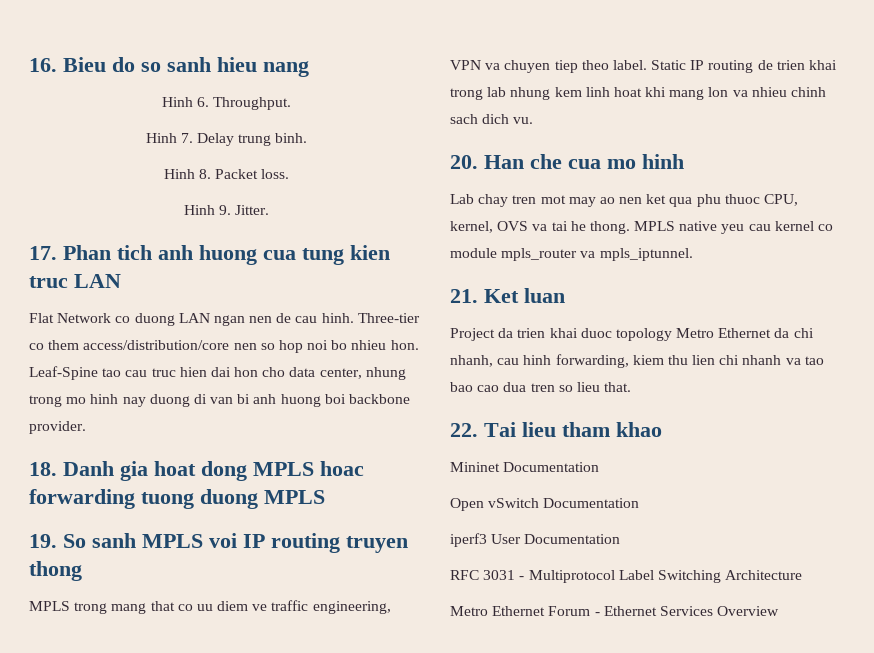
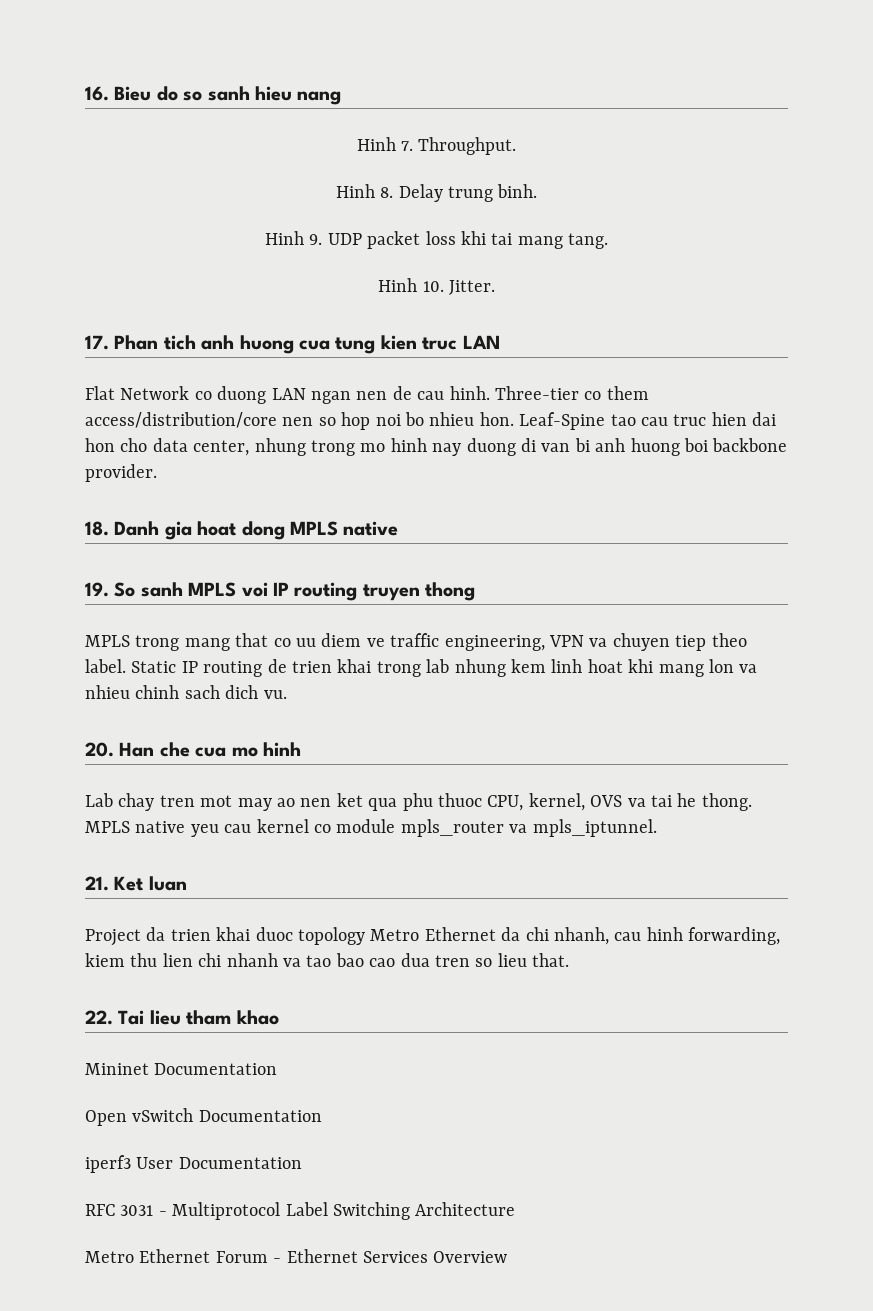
[197,97,209,107] 6. -> [401,141,413,151] 7.
[180,133,193,143] 7. -> [380,187,394,198] 8.
[198,169,290,179] [183,205,231,215] 8. Packet loss. // Hinh 9. -> [309,231,609,249] [378,278,444,292] 9. UDP packet loss khi tai mang tang. // Hinh 10.
[320,461,364,476] [29,489,325,509] hoac forwarding tuong duong MPLS -> [343,521,399,536] native

